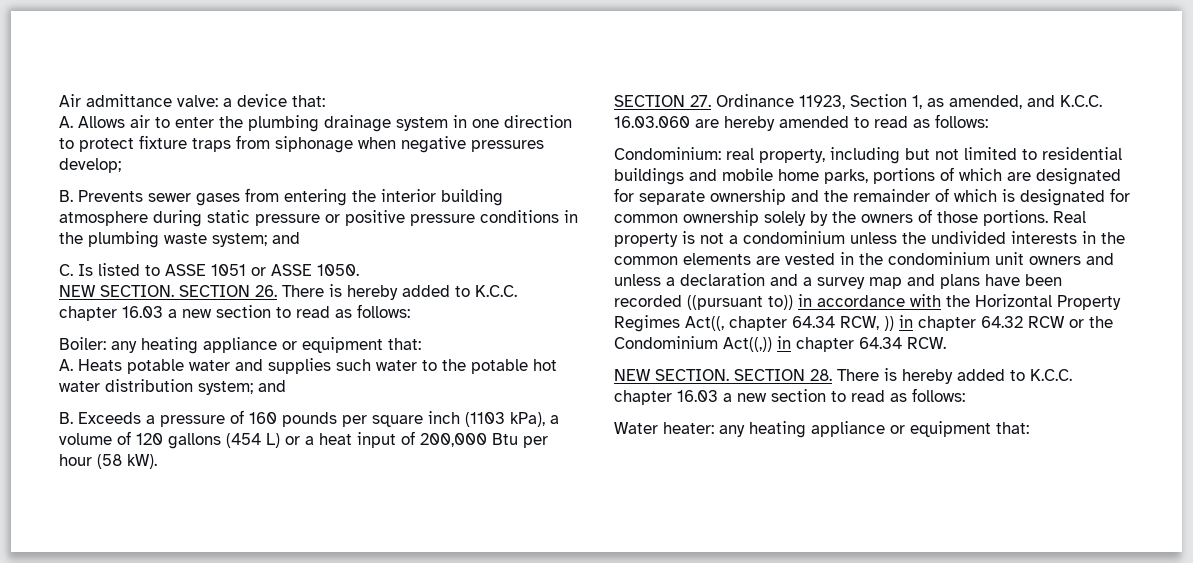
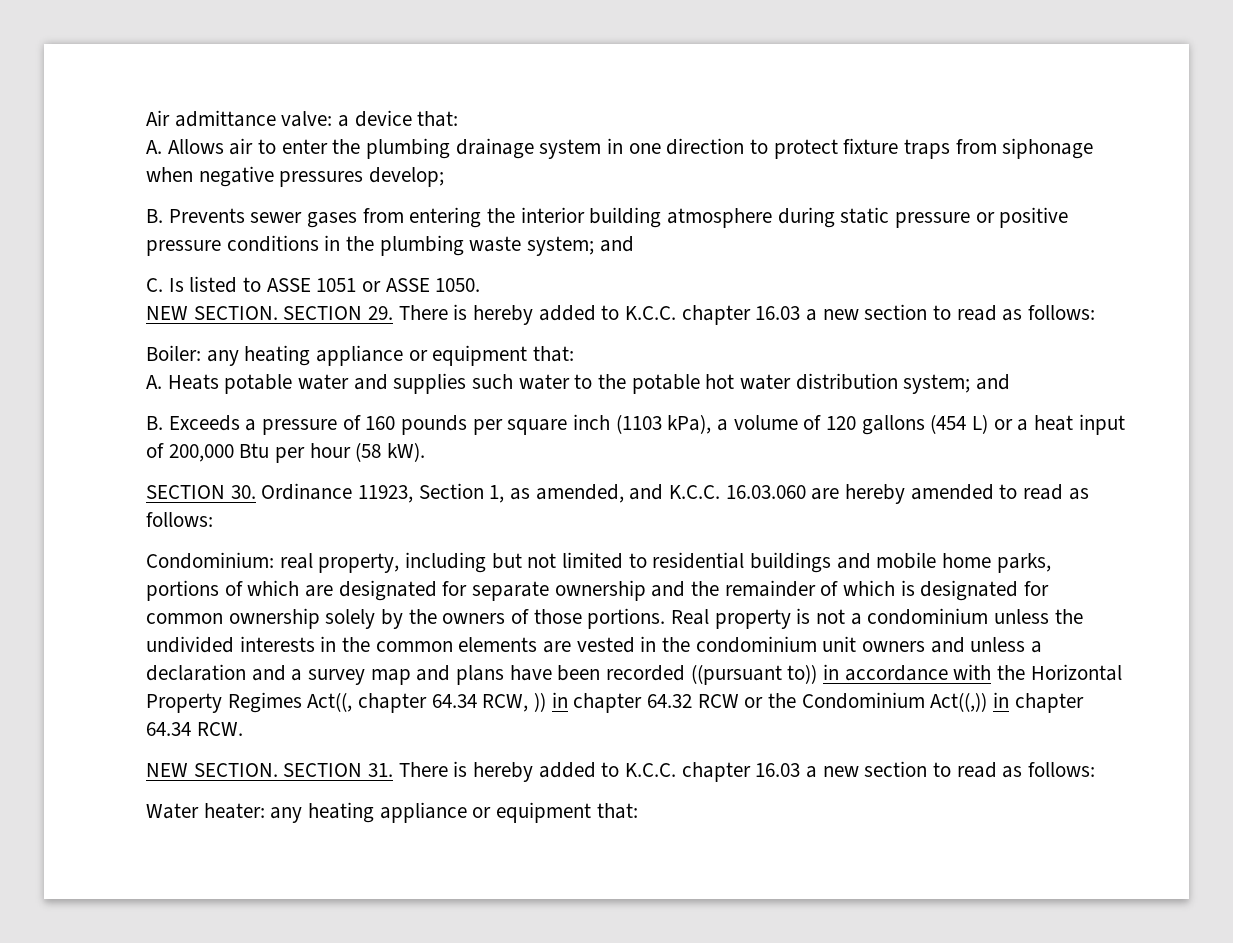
[255,285,277,297] 26. -> [368,306,394,320] 29.
[690,95,711,107] 27. -> [230,485,256,499] 30.
[810,369,832,381] 28. -> [368,763,394,777] 31.

